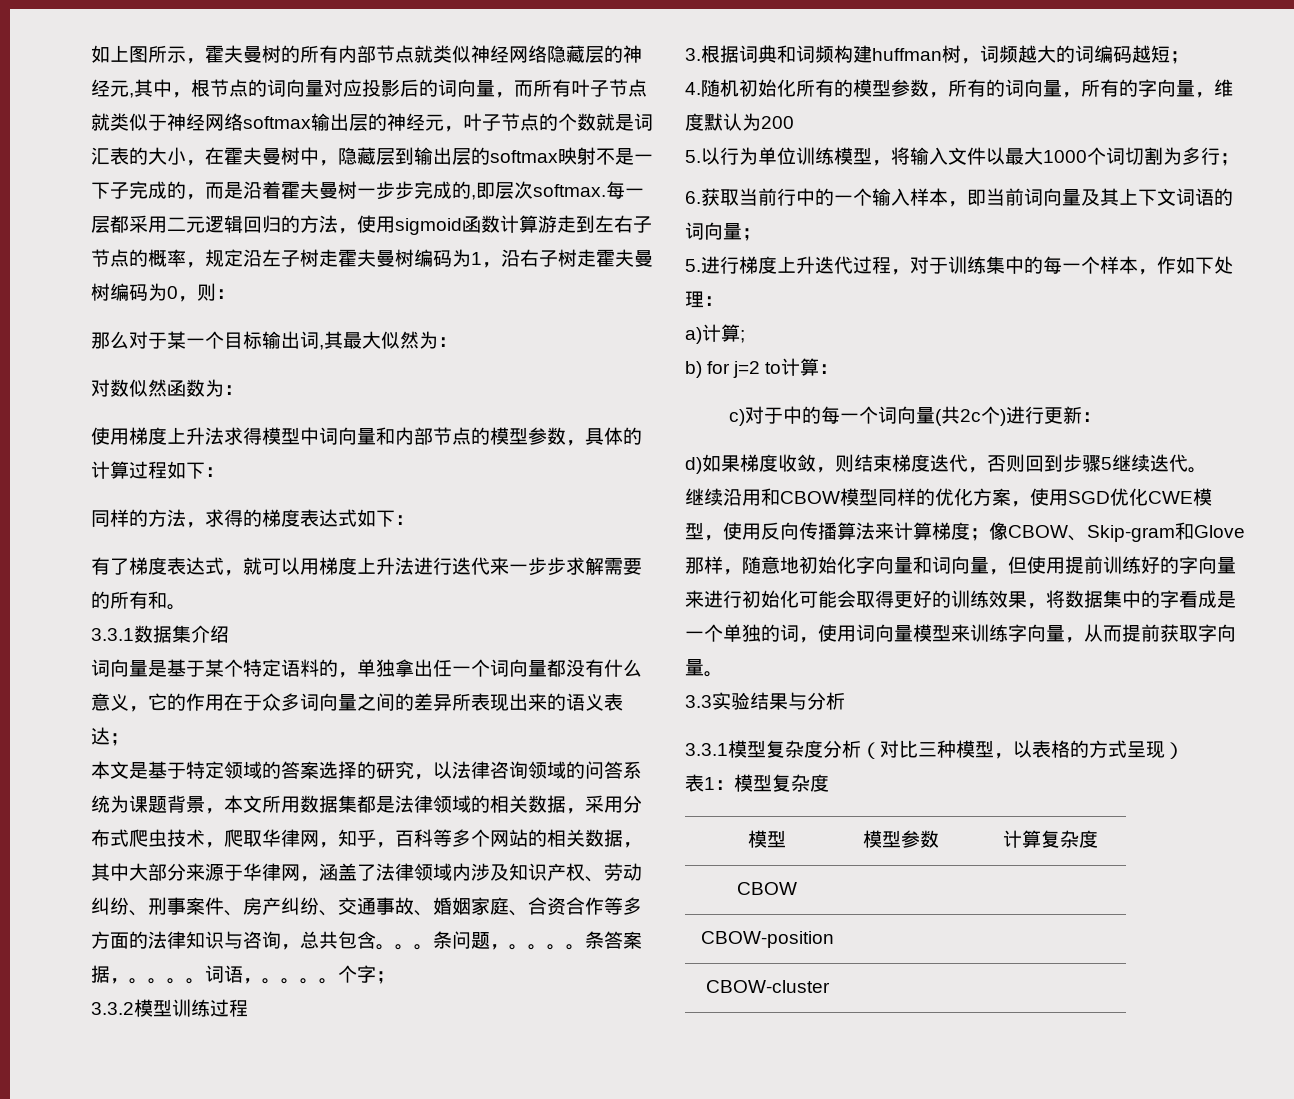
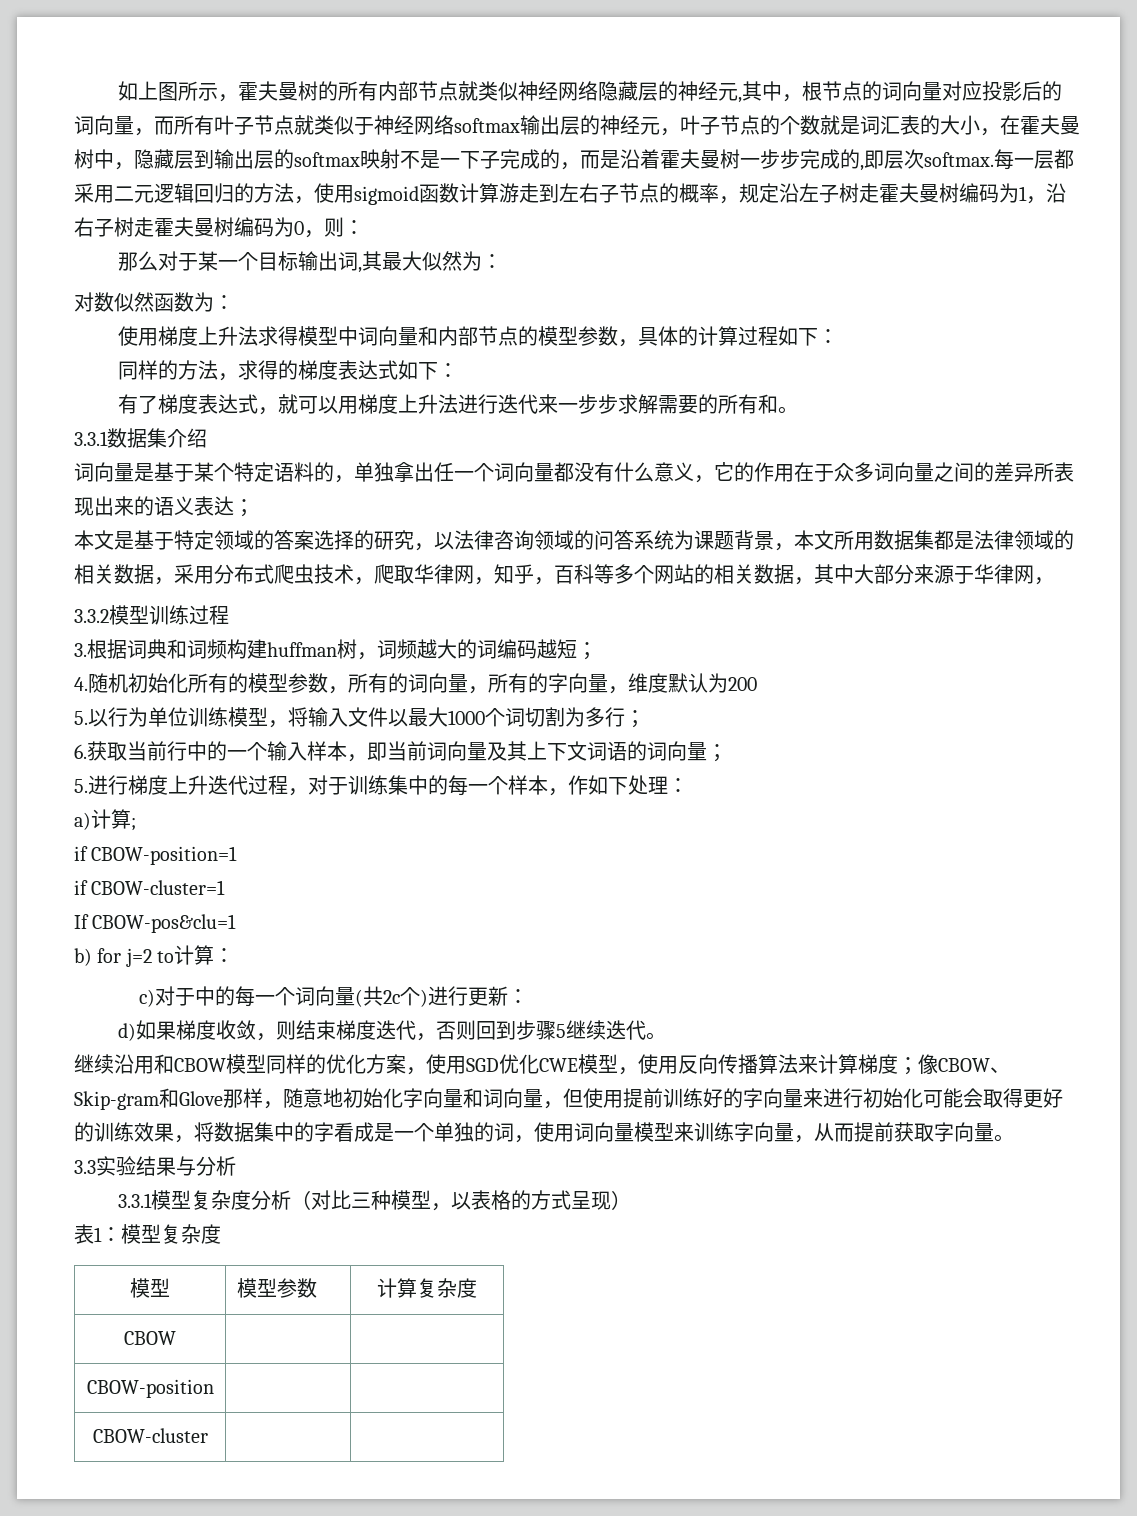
[319,863,642,882] [91,897,642,916] [91,931,642,950] [91,965,395,984] 涵盖了法律领域内涉及知识产权、劳动纠纷、刑事案件、房产纠纷、交通事故、婚姻家庭、合资合作等多方面的法律知识与咨询，总共包含。。。条问题，。。。。条答案据，。。。。词语，。。。。个字； -> (1054, 581) none
(745, 336) none -> [74,846,238,865] [74,880,226,895] [74,914,237,933] // if CBOW-position=1 // if CBOW-cluster=1 // If CBOW-pos&clu=1

